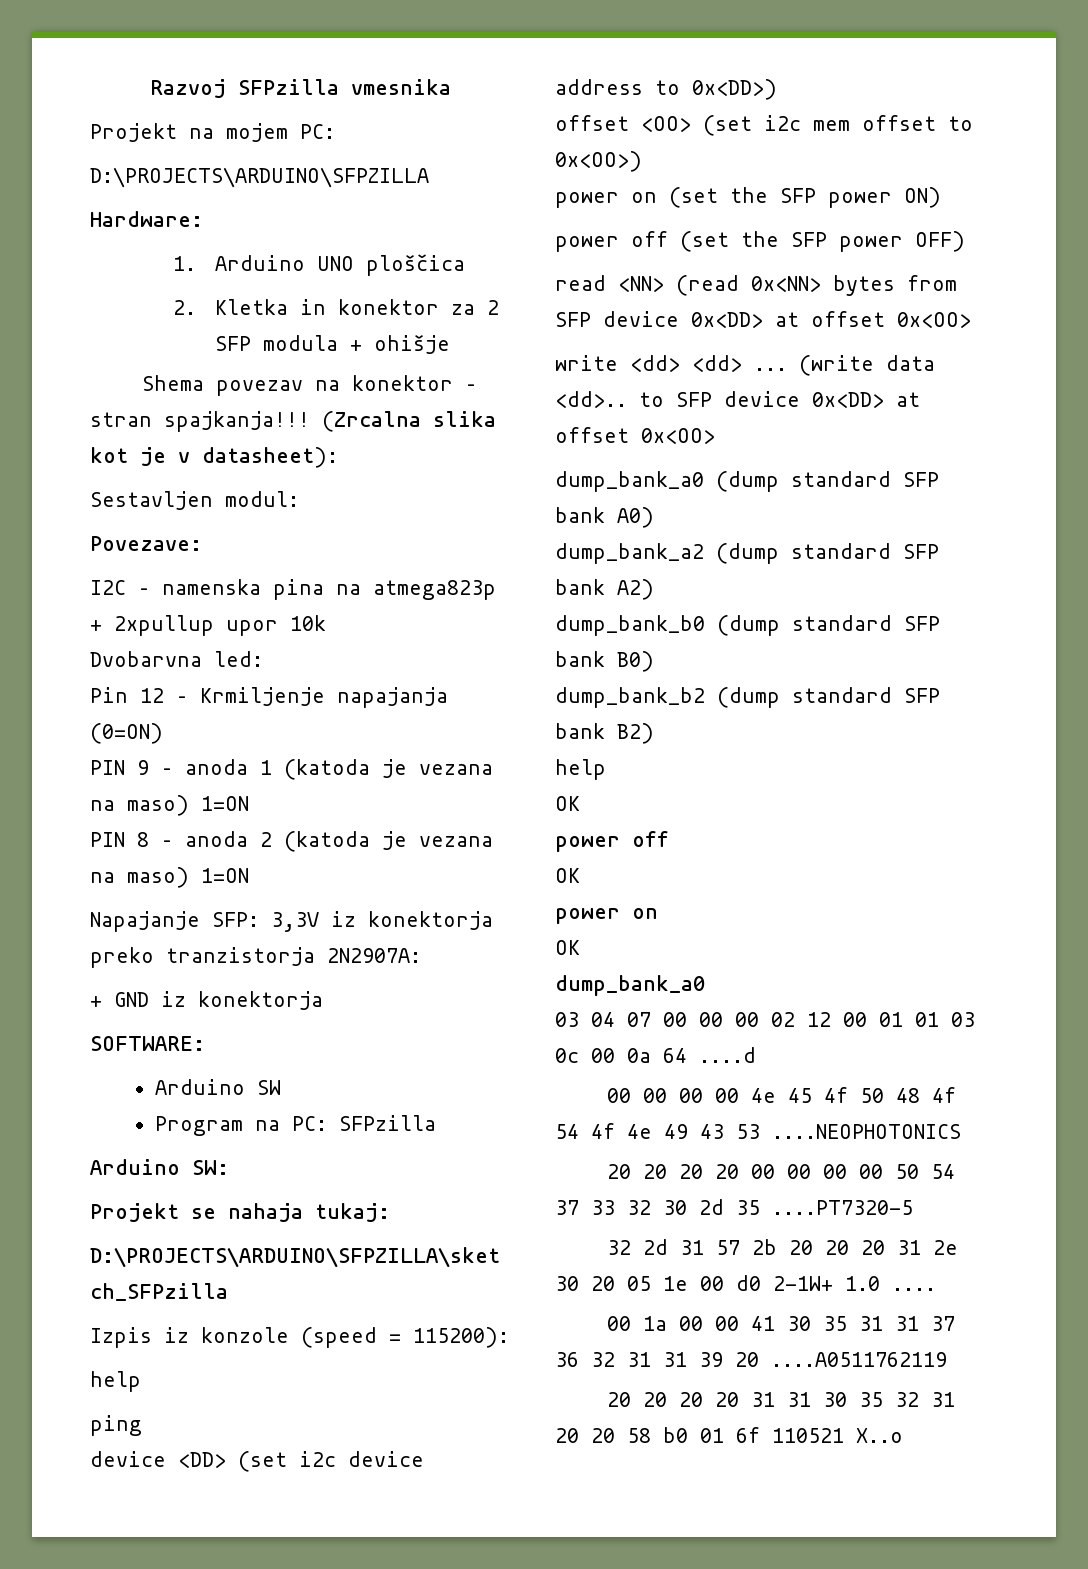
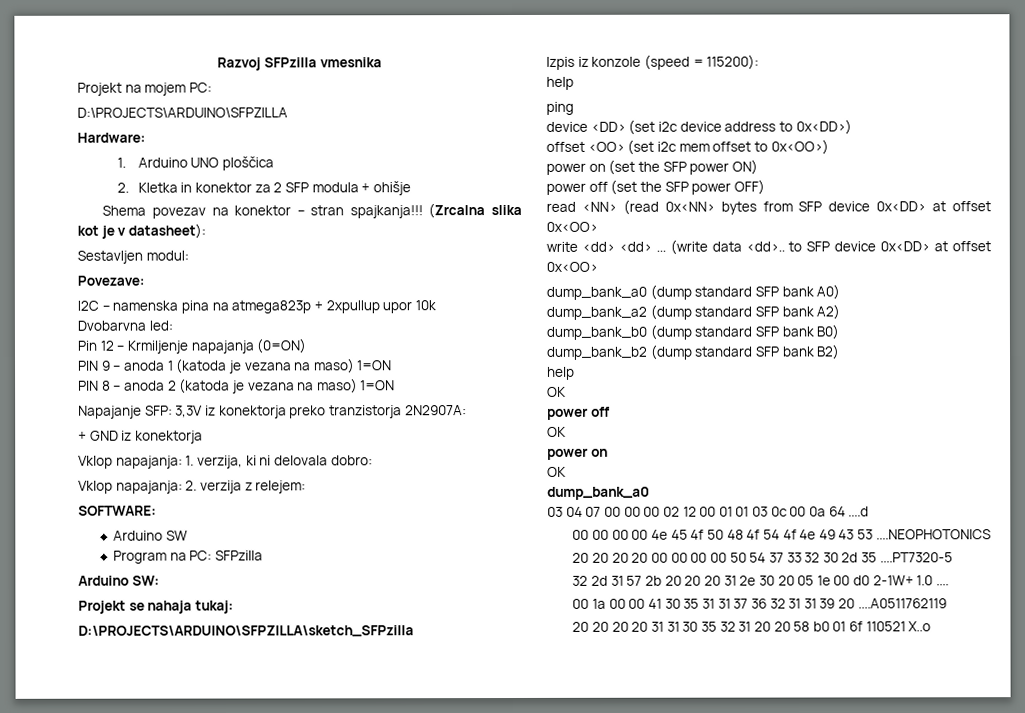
(323, 1000) none -> [78,455,373,469] [78,480,307,494] // Vklop napajanja: 1. verzija, ki ni delovala dobro: // Vklop napajanja: 2. verzija z relejem:

